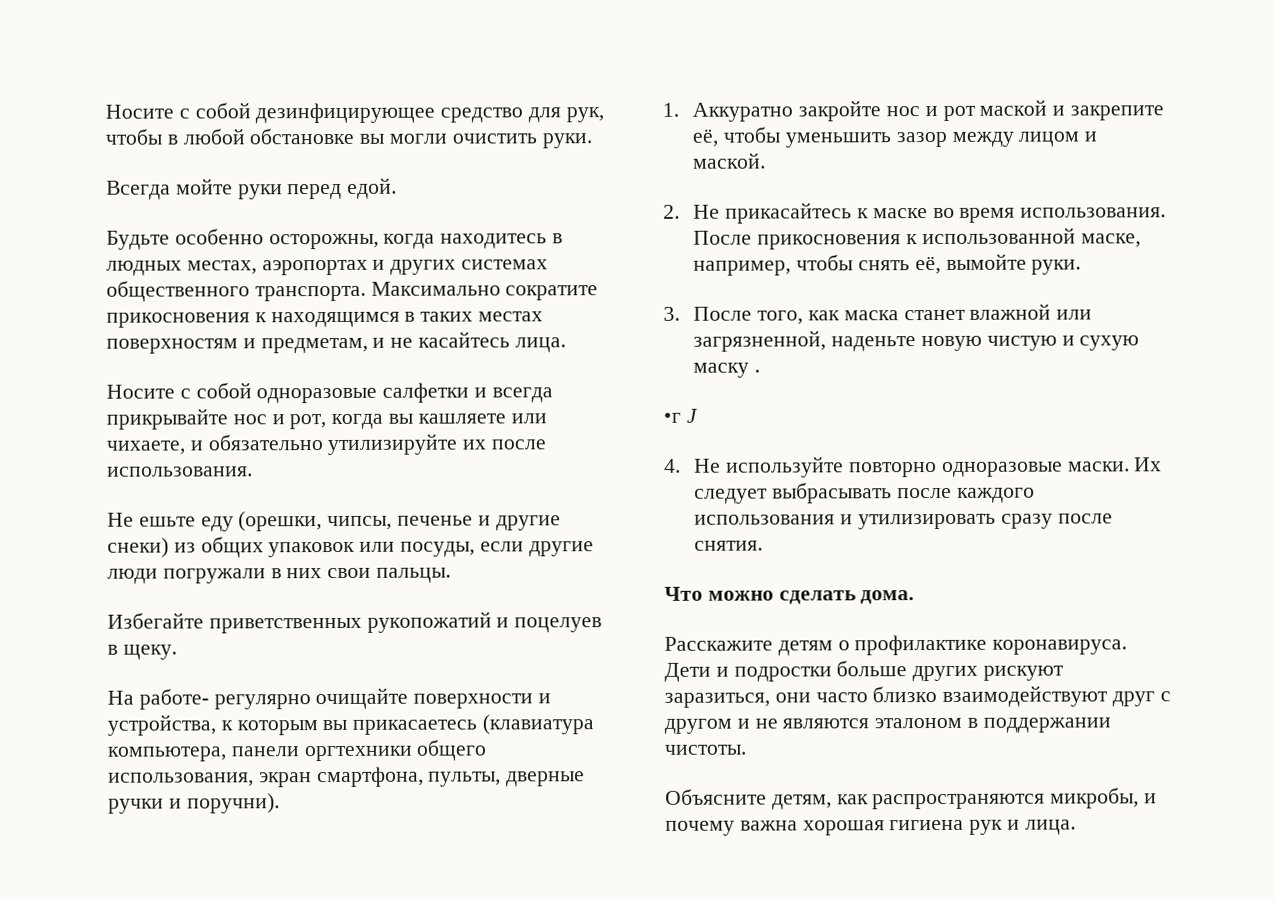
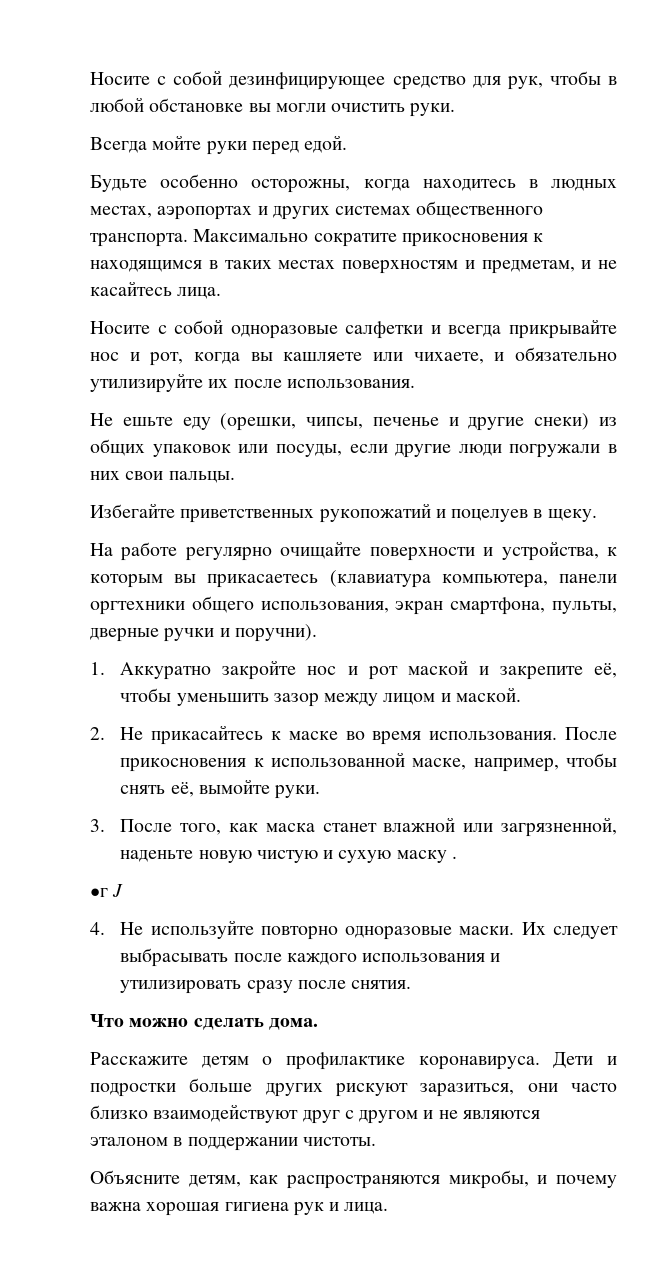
[138,688,209,710] работе- -> [120,542,178,561] работе

